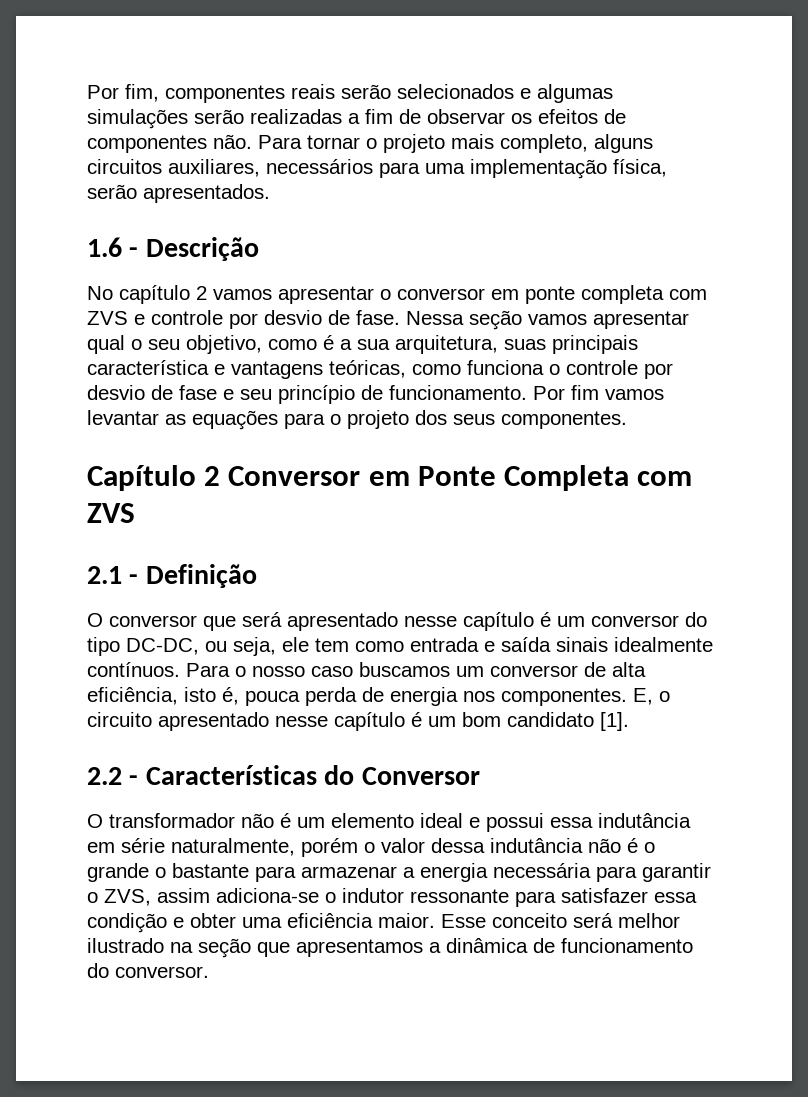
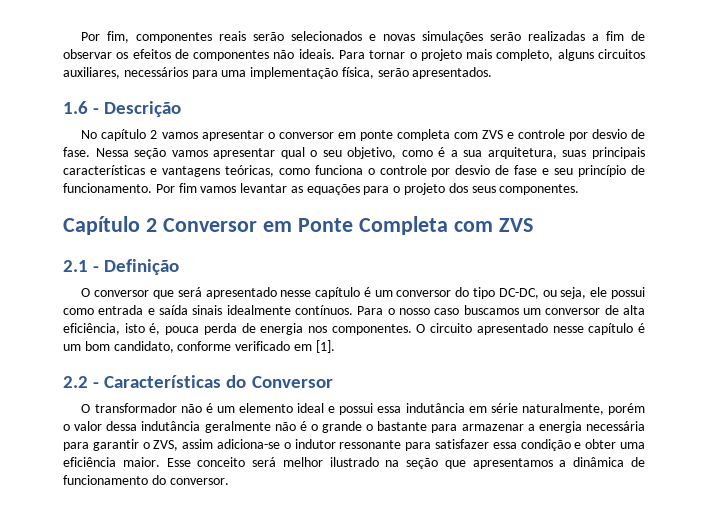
[537,84,613,103] algumas -> [383,34,416,41] novas
[213,134,252,149] não. -> [273,49,335,59] não ideais.
[87,360,209,375] característica -> [63,165,145,175] características
[315,638,349,652] tem -> [611,287,646,299] possui
[633,688,670,705] E, o -> [416,324,426,333] O
[507,712,594,727] candidato -> [113,341,312,353] candidato, conforme verificado em
(583, 845) none -> [204,421,271,433] geralmente

